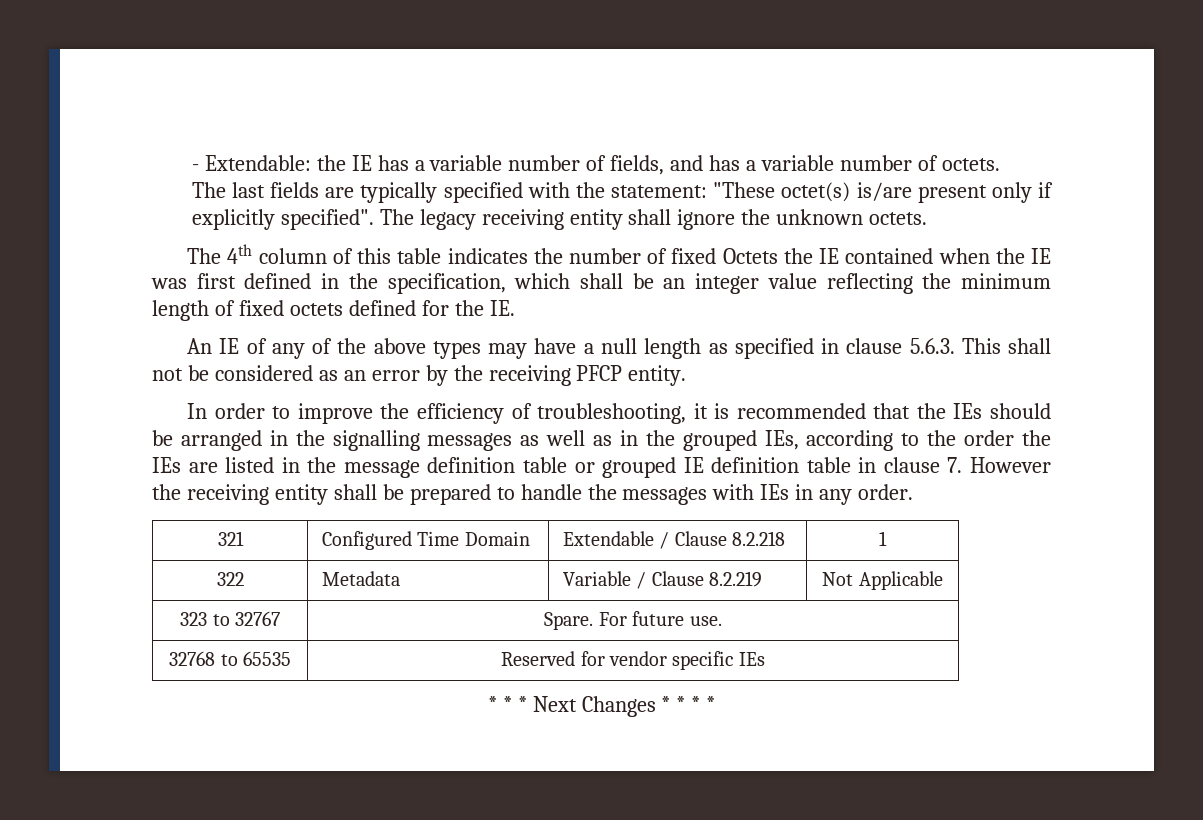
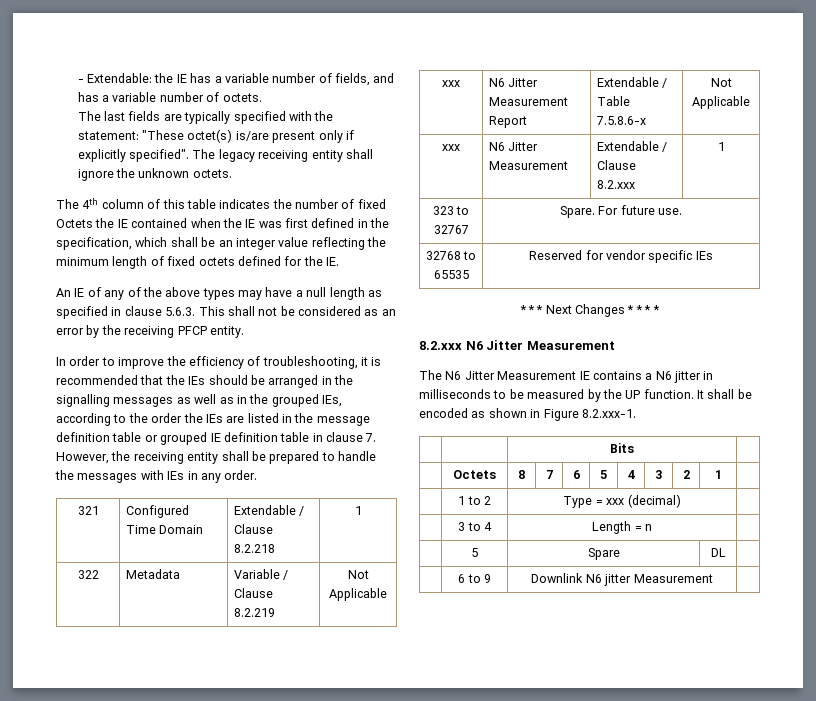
[970,457,1051,473] However -> [56,452,109,464] However,
(943, 580) none -> [442,80,460,87] [488,78,538,87] [488,97,568,106] [488,116,527,128] [596,77,667,88] [596,96,630,106] [595,116,646,125] [710,78,732,87] [692,96,750,109] [442,144,460,151] [488,142,538,151] [488,161,568,170] [596,141,667,152] [596,160,636,170] [596,180,635,189] [717,142,725,151] // xxx | N6 Jitter Measurement Report | Extendable / Table 7.5.8.6-x | Not Applicable // xxx | N6 Jitter Measurement | Extendable / Clause 8.2.xxx | 1
(716, 704) none -> [419,340,615,350] [419,370,714,383] [419,389,752,402] [419,408,636,421] [610,443,634,453] [453,470,496,479] [518,470,525,479] [545,470,553,479] [572,470,580,479] [600,470,607,479] [627,470,635,479] [655,470,662,479] [682,470,690,479] [714,470,722,479] [458,496,491,505] [563,494,681,508] [458,522,492,531] [592,521,652,534] [471,548,478,557] [587,548,620,560] [710,548,726,557] [458,574,491,583] [531,573,713,586] // 8.2.xxx N6 Jitter Measurement // The N6 Jitter Measurement IE contains a N6 jitter in milliseconds to be measured by the UP function. It shall be encoded as shown in Figure 8.2.xxx-1. // | | Bits | // | Octets | 8 | 7 | 6 | 5 | 4 | 3 | 2 | 1 | // | 1 to 2 | Type = xxx (decimal) | // | 3 to 4 | Length = n | // | 5 | Spare | DL | // | 6 to 9 | Downlink N6 jitter Measurement |

